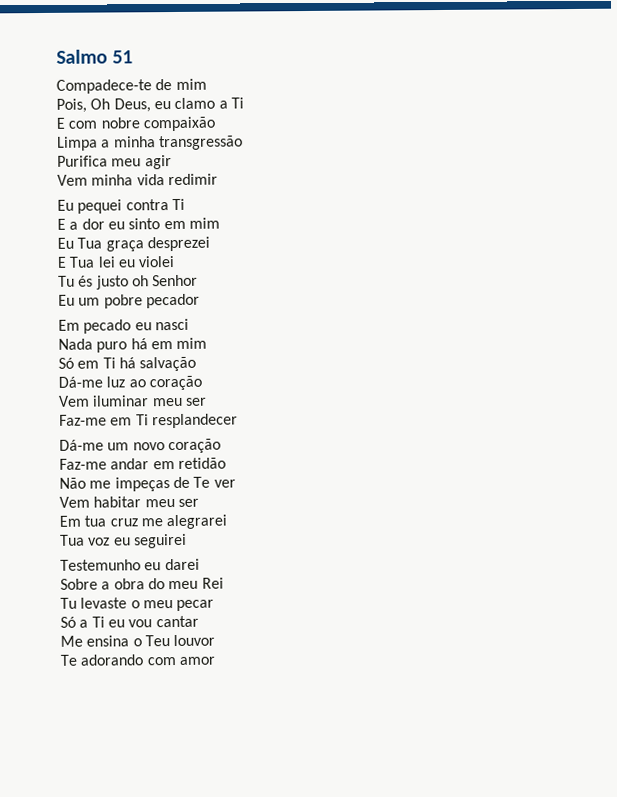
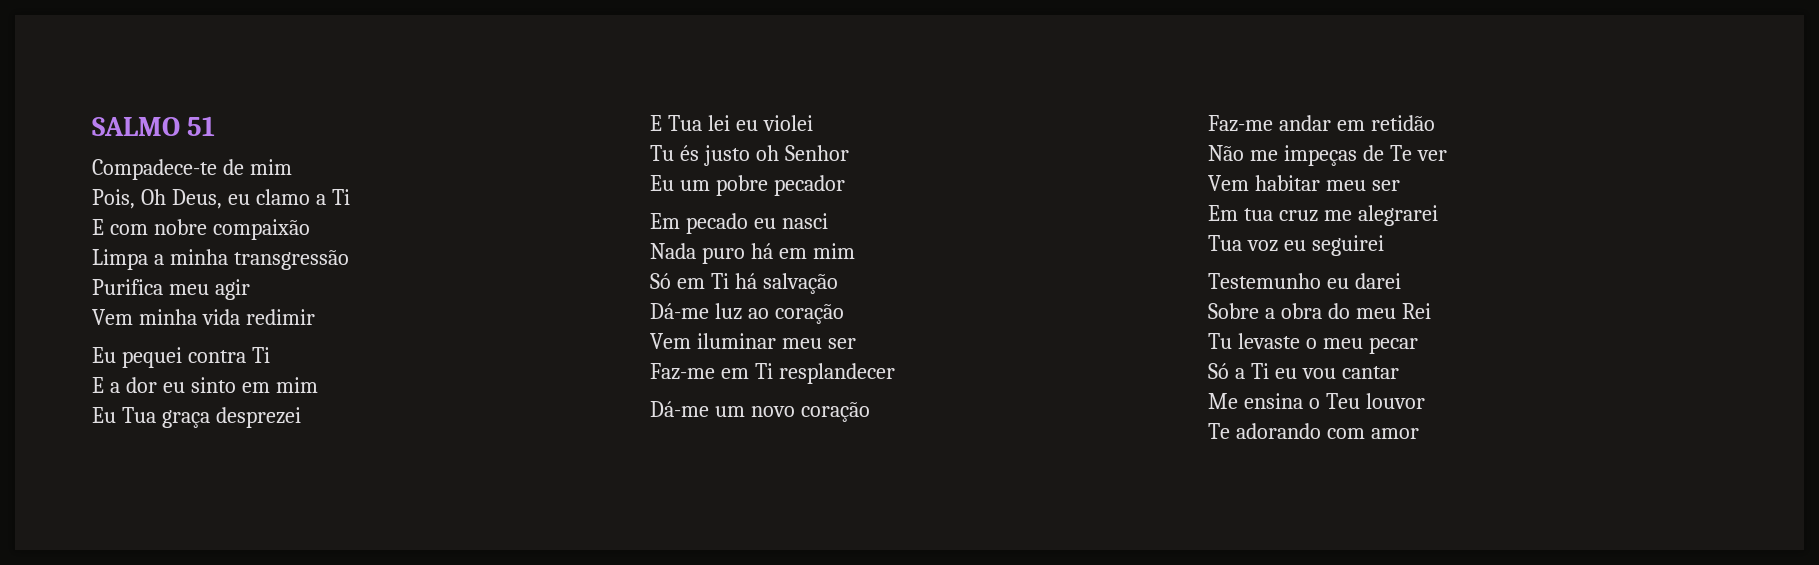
[56,49,108,64] Salmo -> [92,117,180,136] SALMO

